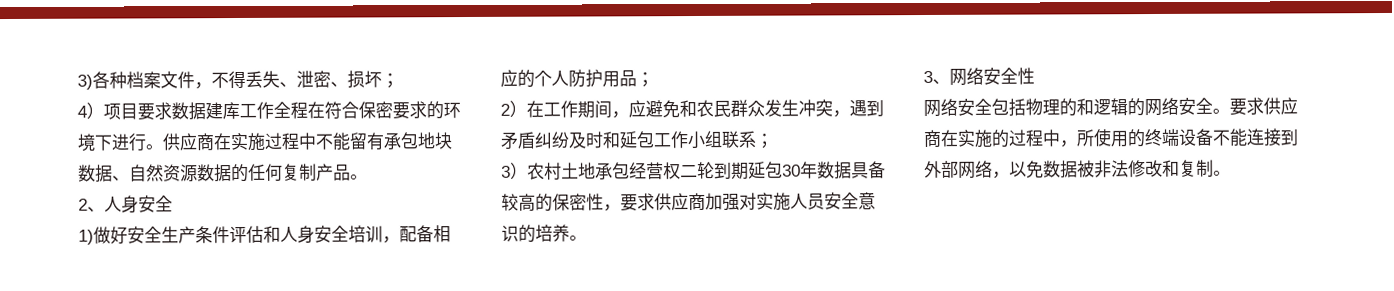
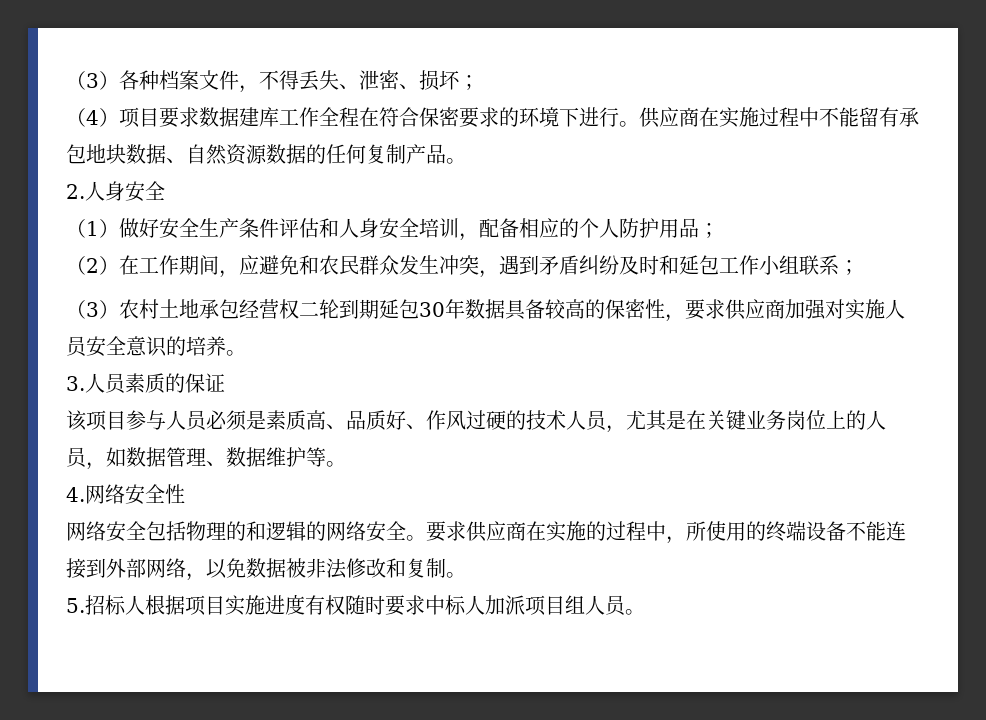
[77,74,93,90] 3) -> [66,71,119,90] （3）
(399, 81) none -> [66,108,86,127] （
[78,198,105,212] 2、 -> [66,184,85,199] 2.
[78,229,94,245] 1) -> [66,219,119,238] （1）
(654, 80) none -> [66,256,86,275] （
(774, 141) none -> [66,300,86,319] （
[923,70,950,84] 3、 -> [66,373,225,394] [66,410,886,433] [66,447,346,470] [66,487,85,502] 3.人员素质的保证 // 该项目参与人员必须是素质高、品质好、作风过硬的技术人员，尤其是在关键业务岗位上的人员，如数据管理、数据维护等。 // 4.
(1231, 173) none -> [66,594,645,616] // 5.招标人根据项目实施进度有权随时要求中标人加派项目组人员。

